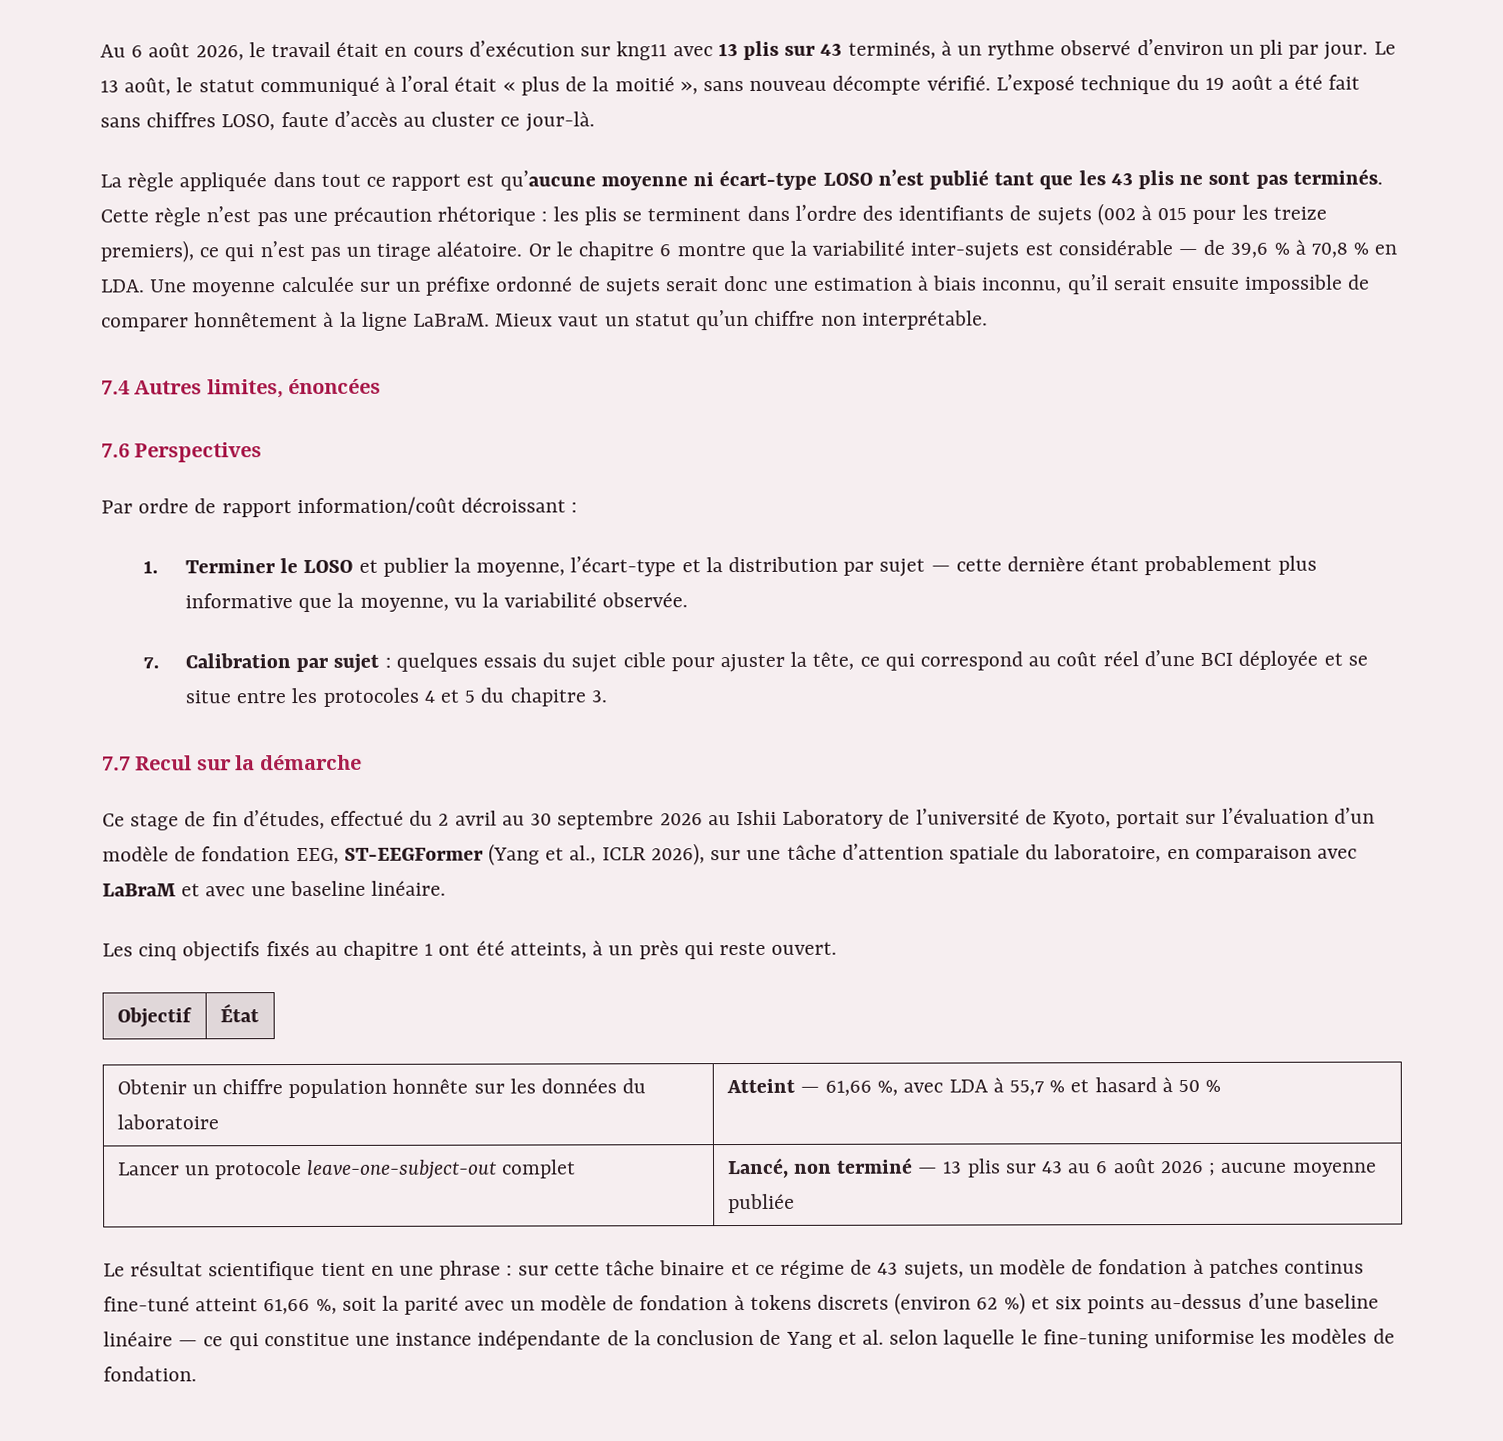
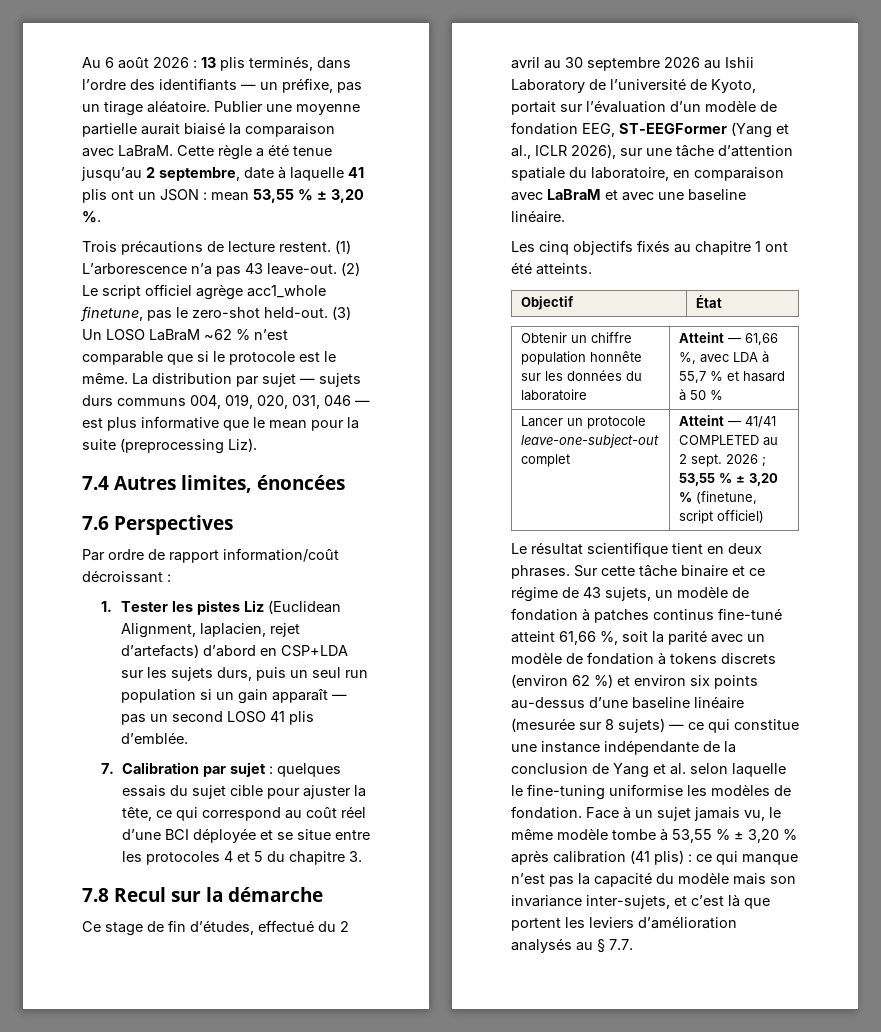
[195,38,1396,61] [100,74,1361,97] [100,110,595,132] [100,168,1383,192] [100,203,1327,227] [100,239,1398,263] [100,274,1371,297] [101,310,988,332] 2026, le travail était en cours d’exécution sur kng11 avec 13 plis sur 43 terminés, à un rythme observé d’environ un pli par jour. Le 13 août, le statut communiqué à l’oral était « plus de la moitié », sans nouveau décompte vérifié. L’exposé technique du 19 août a été fait sans chiffres LOSO, faute d’accès au cluster ce jour-là. // La règle appliquée dans tout ce rapport est qu’aucune moyenne ni écart-type LOSO n’est publié tant que les 43 plis ne sont pas terminés. Cette règle n’est pas une précaution rhétorique : les plis se terminent dans l’ordre des identifiants de sujets (002 à 015 pour les treize premiers), ce qui n’est pas un tirage aléatoire. Or le chapitre 6 montre que la variabilité inter-sujets est considérable — de 39,6 % à 70,8 % en LDA. Une moyenne calculée sur un préfixe ordonné de sujets serait donc une estimation à biais inconnu, qu’il serait ensuite impossible de comparer honnêtement à la ligne LaBraM. Mieux vaut un statut qu’un chiffre non interprétable. -> [153,56,351,71] [82,78,362,93] [82,100,360,116] [82,122,335,137] [82,144,332,160] [81,166,364,181] [82,189,364,203] [82,211,101,223] [82,240,351,255] [82,262,360,277] [82,284,326,300] [80,306,351,322] [82,329,288,341] [82,351,336,365] [82,373,361,387] [82,394,370,409] [82,416,359,431] [82,438,257,454] 2026 : 13 plis terminés, dans l’ordre des identifiants — un préfixe, pas un tirage aléatoire. Publier une moyenne partielle aurait biaisé la comparaison avec LaBraM. Cette règle a été tenue jusqu’au 2 septembre, date à laquelle 41 plis ont un JSON : mean 53,55 % ± 3,20 %. // Trois précautions de lecture restent. (1) L’arborescence n’a pas 43 leave-out. (2) Le script officiel agrège acc1_whole finetune, pas le zero-shot held-out. (3) Un LOSO LaBraM ~62 % n’est comparable que si le protocole est le même. La distribution par sujet — sujets durs communs 004, 019, 020, 031, 046 — est plus informative que le mean pour la suite (preprocessing Liz).
[184,555,1317,577] [184,592,689,613] Terminer le LOSO et publier la moyenne, l’écart-type et la distribution par sujet — cette dernière étant probablement plus informative que la moyenne, vu la variabilité observée. -> [120,600,341,615] [120,623,300,638] [120,644,348,658] [120,667,368,681] [120,689,347,704] [120,711,314,725] [120,732,188,744] Tester les pistes Liz (Euclidean Alignment, laplacien, rejet d’artefacts) d’abord en CSP+LDA sur les sujets durs, puis un seul run population si un gain apparaît — pas un second LOSO 41 plis d’emblée.
[102,756,131,771] 7.7 -> [82,888,109,902] 7.8
[509,940,838,960] atteints, à un près qui reste ouvert. -> [536,263,592,275] atteints.
[726,1157,1377,1179] [727,1193,795,1214] Lancé, non terminé — 13 plis sur 43 au 6 août 2026 ; aucune moyenne publiée -> [678,415,776,428] [678,435,778,446] [678,454,766,467] [678,473,778,486] [678,491,757,504] [678,510,764,524] Atteint — 41/41 COMPLETED au 2 sept. 2026 ; 53,55 % ± 3,20 % (finetune, script officiel)
[399,1260,549,1280] une phrase : sur -> [728,543,762,554] [511,565,598,579] deux phrases. Sur
(1050, 1303) none -> [634,675,686,686] environ
(173, 1339) none -> [511,718,665,733] (mesurée sur 8 sujets)
(197, 1374) none -> [586,806,781,821] [511,828,797,843] [511,850,798,865] [511,872,796,887] [511,894,770,909] [511,916,737,931] [511,938,633,953] Face à un sujet jamais vu, le même modèle tombe à 53,55 % ± 3,20 % après calibration (41 plis) : ce qui manque n’est pas la capacité du modèle mais son invariance inter-sujets, et c’est là que portent les leviers d’amélioration analysés au § 7.7.

